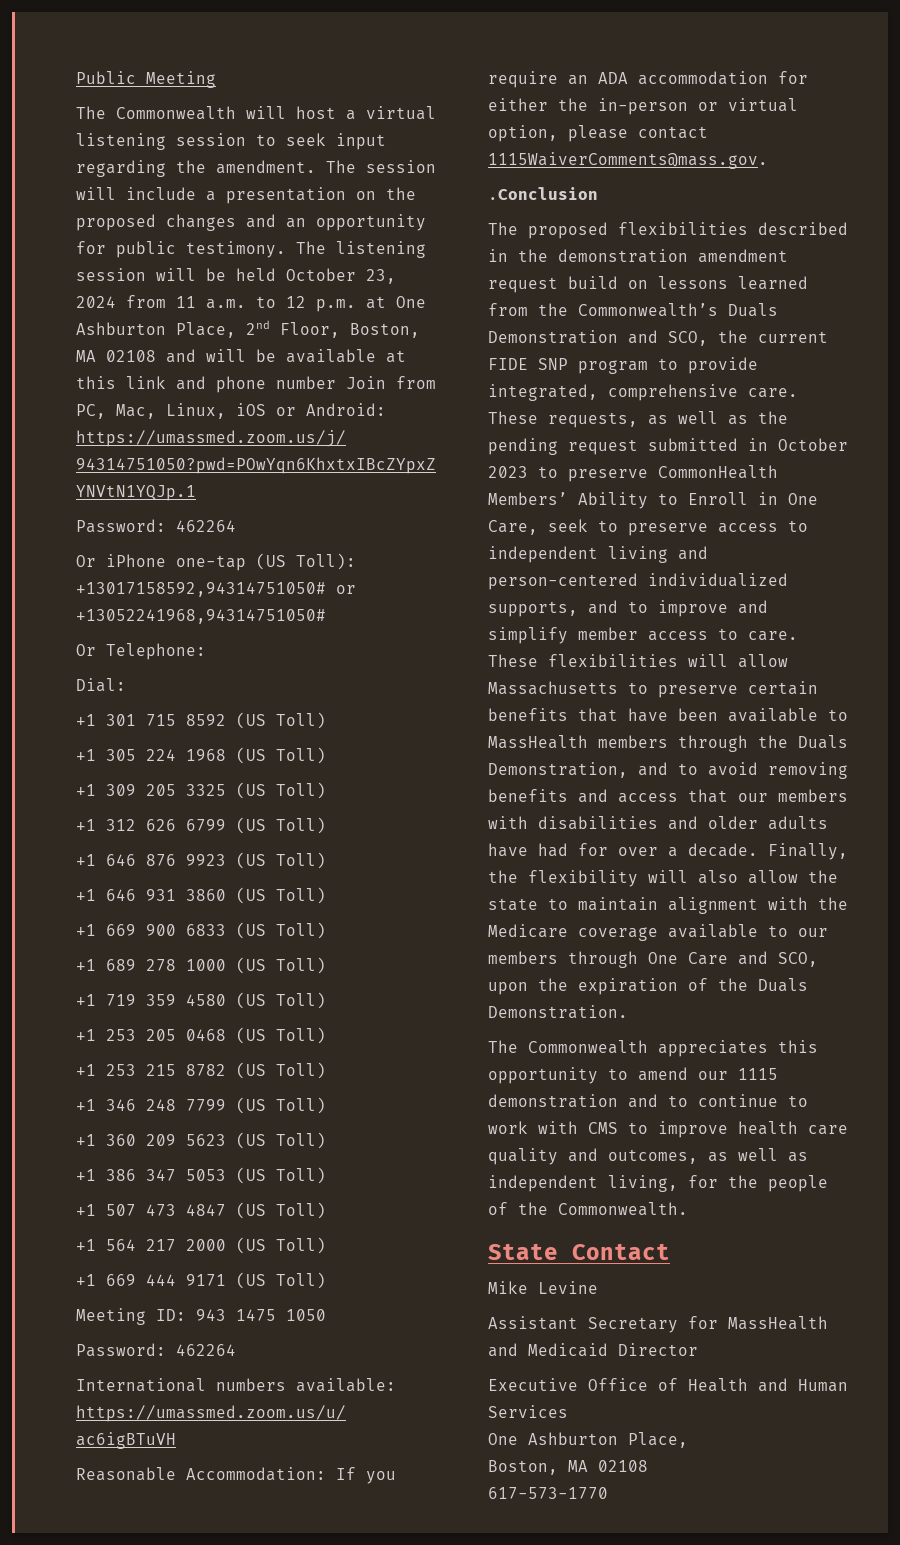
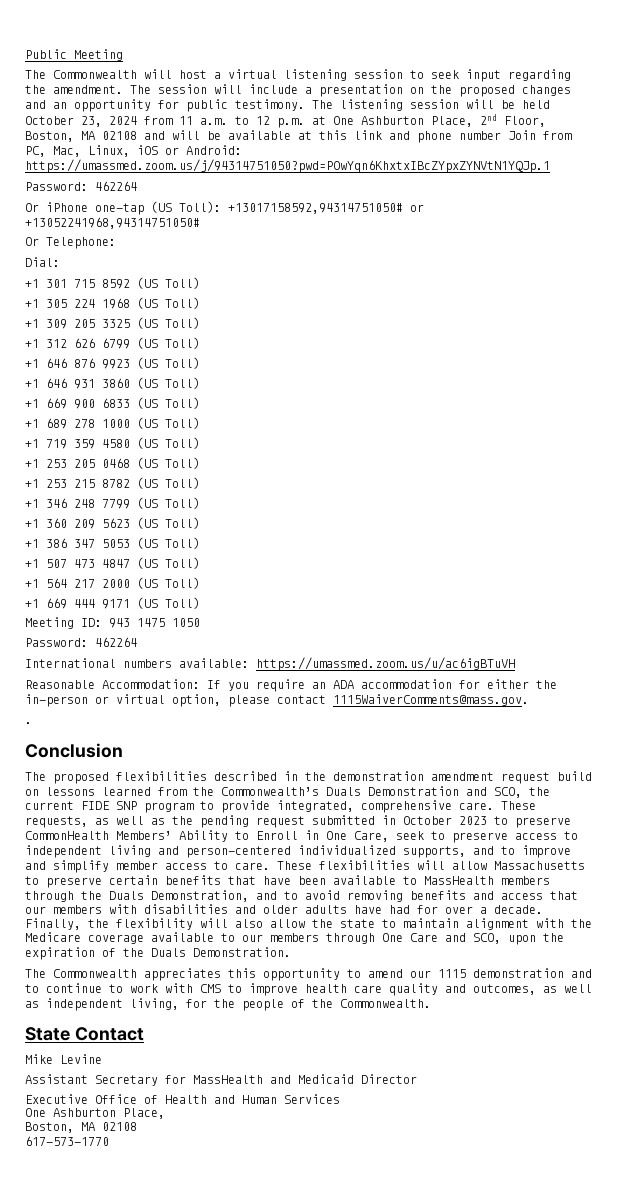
[488,187,598,200] .Conclusion -> [25,722,32,724] [25,743,123,758] . // Conclusion

